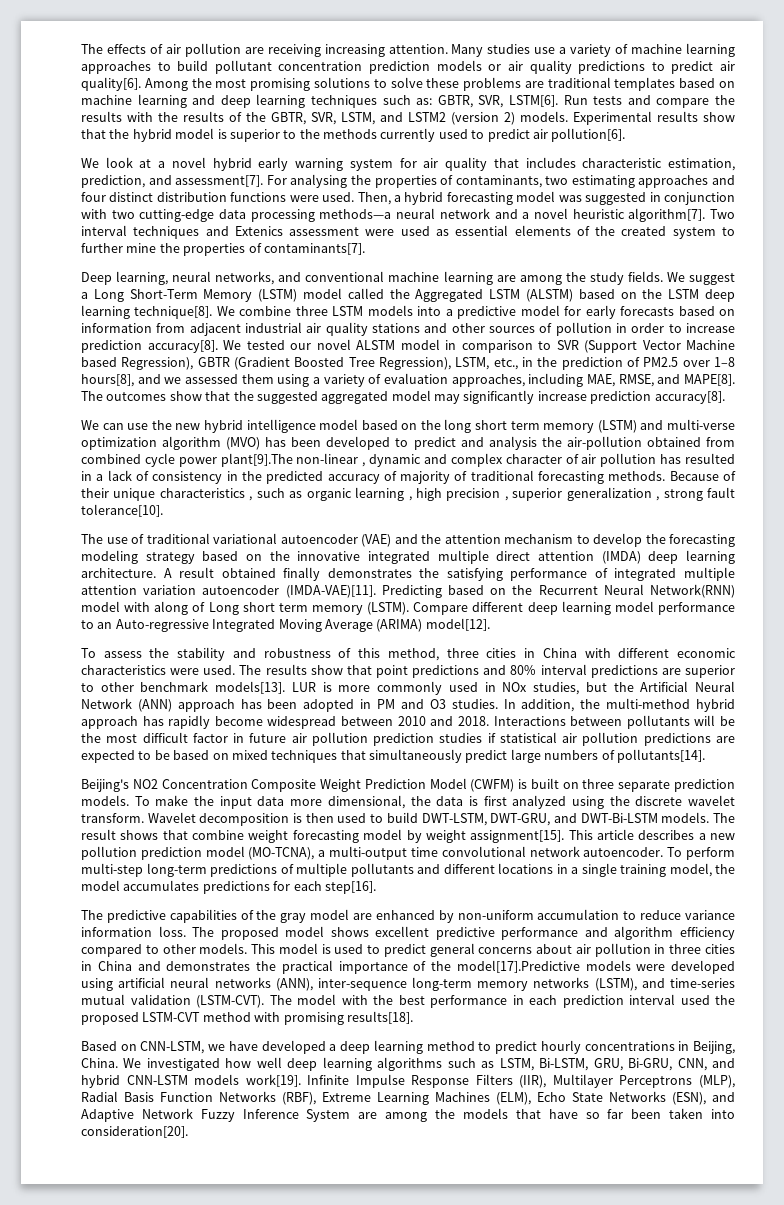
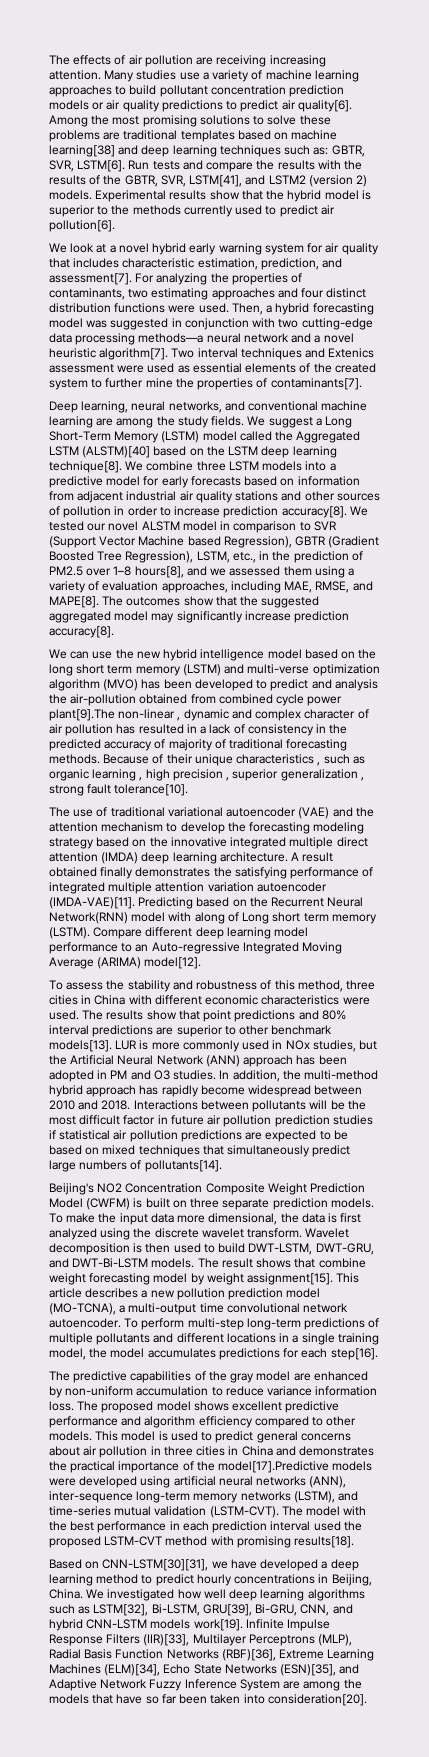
[137,94,187,108] learning -> [49,145,115,157] learning[38]
[341,112,375,125] LSTM, -> [189,175,243,187] LSTM[41],
[290,174,348,188] analysing -> [156,273,208,285] analyzing
[526,289,573,302] (ALSTM) -> [82,446,151,458] (ALSTM)[40]
[140,1041,205,1054] CNN-LSTM, -> [102,1559,209,1571] CNN-LSTM[30][31],
[499,1058,623,1071] LSTM, Bi-LSTM, GRU, -> [93,1604,252,1616] LSTM[32], Bi-LSTM, GRU[39],
[519,1075,547,1088] (IIR), -> [143,1634,190,1646] (IIR)[33],
[282,1092,316,1105] (RBF), -> [221,1649,276,1661] (RBF)[36],
[496,1092,531,1105] (ELM), -> [104,1664,161,1676] (ELM)[34],
[672,1092,706,1105] (ESN), -> [280,1664,337,1676] (ESN)[35],

